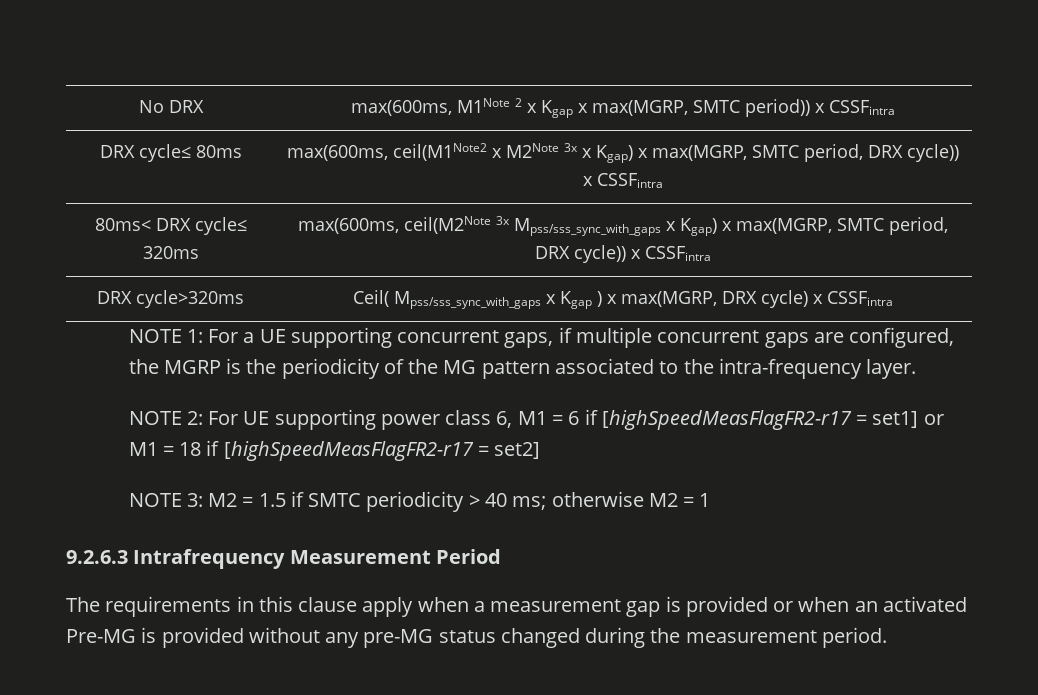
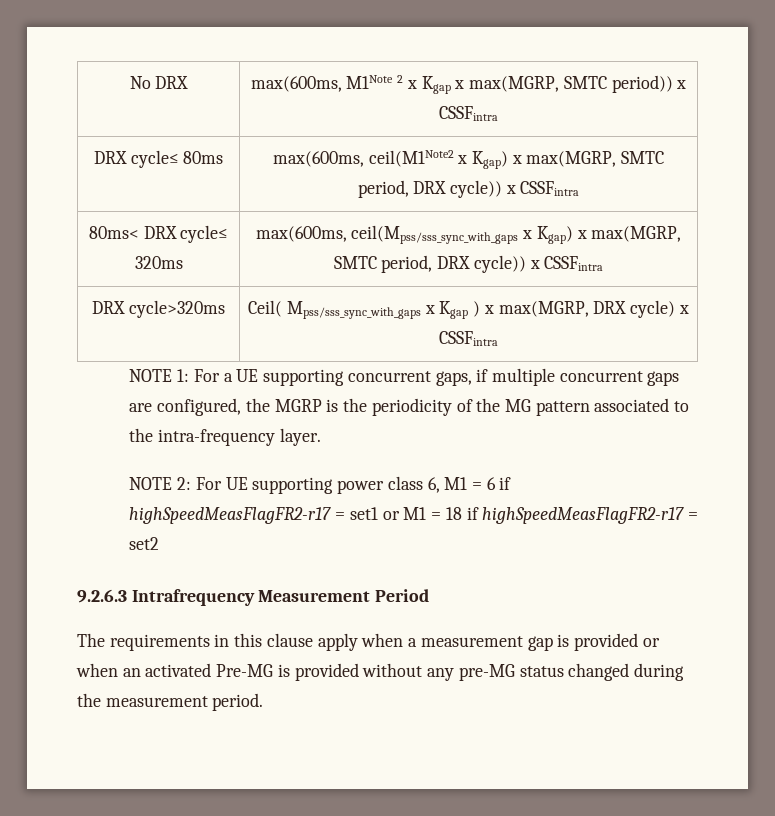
[505,143,592,158] M2Note 3x x -> (468, 159) none
[404,216,662,236] ceil(M2Note 3x Mpss/sss_sync_with_gaps -> [351,225,519,244] ceil(Mpss/sss_sync_with_gaps
[601,410,919,430] [highSpeedMeasFlagFR2-r17 = set1] -> [129,507,378,524] highSpeedMeasFlagFR2-r17 = set1
[223,441,541,461] [128,491,711,512] [highSpeedMeasFlagFR2-r17 = set2] // NOTE 3: M2 = 1.5 if SMTC periodicity > 40 ms; otherwise M2 = 1 -> [482,507,698,524] [129,537,160,550] highSpeedMeasFlagFR2-r17 = set2

